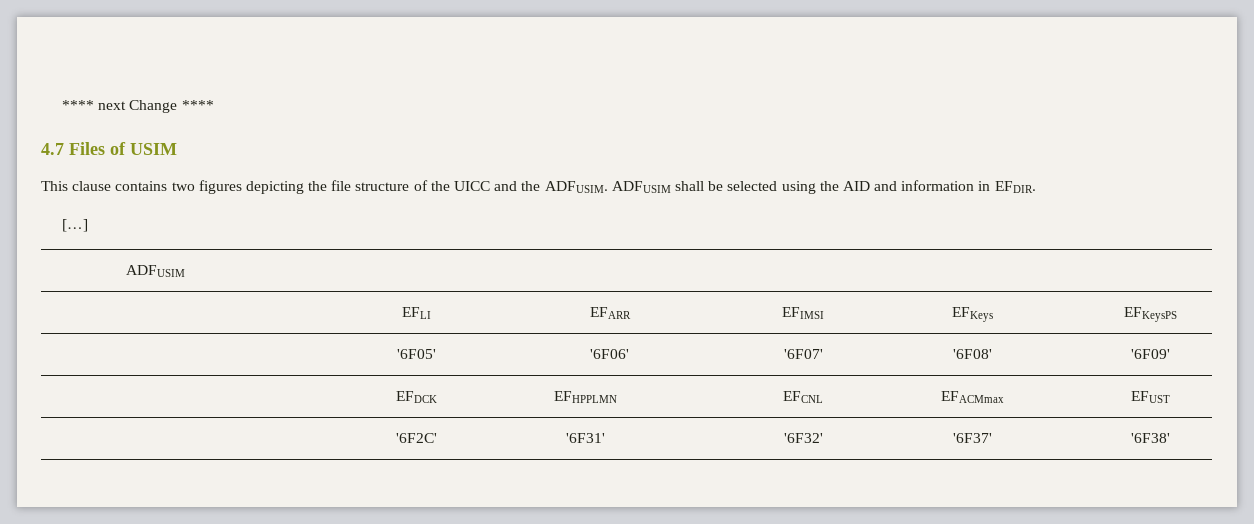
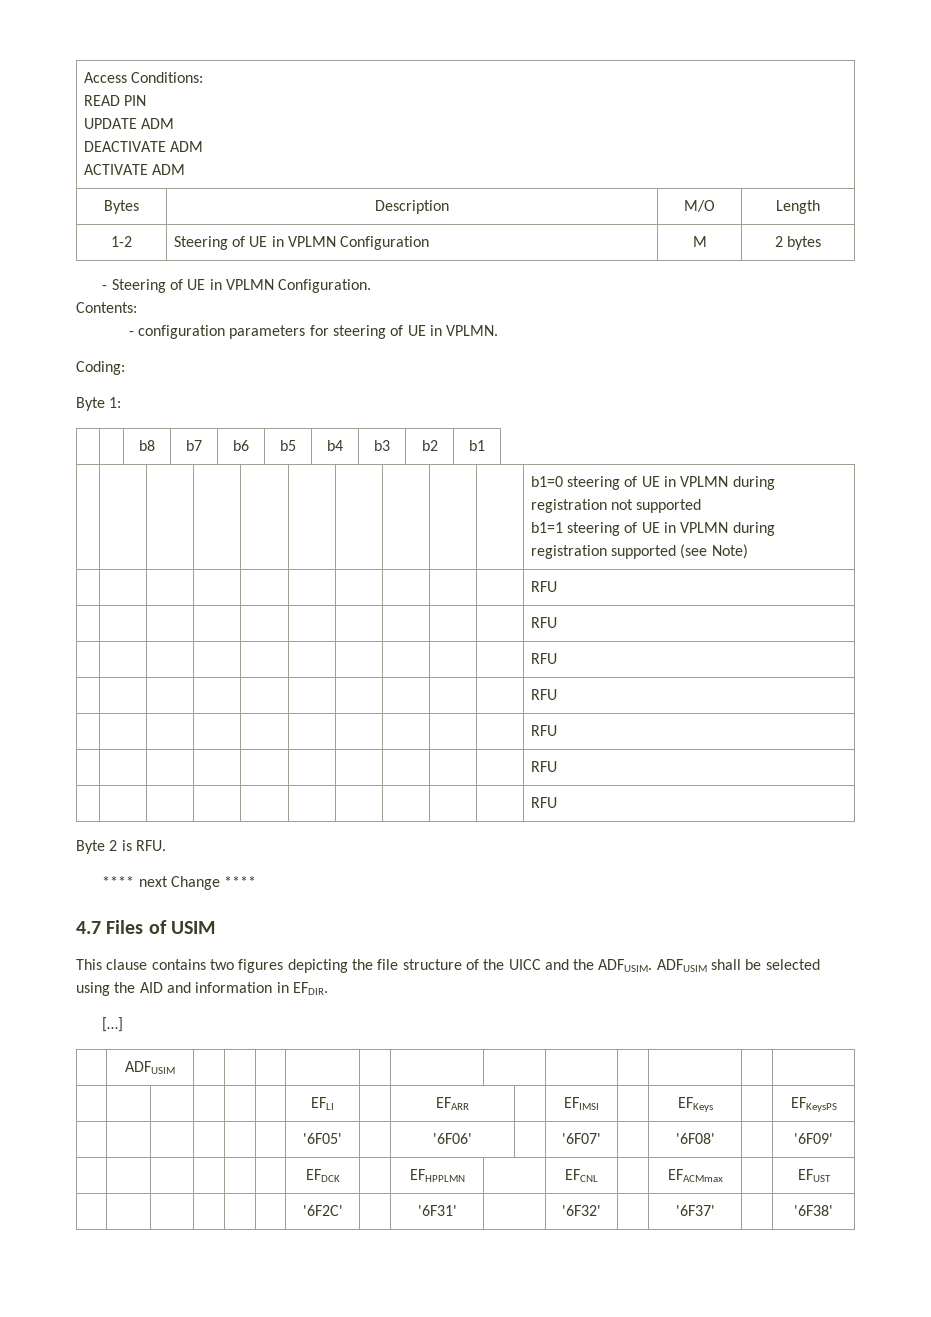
(62, 105) none -> [83,72,204,83] [83,95,147,106] [83,118,175,129] [83,141,204,152] [83,164,186,175] [104,200,139,214] [375,200,450,214] [684,200,715,212] [776,200,820,214] [111,236,132,247] [173,236,430,250] [692,236,707,247] [774,236,822,250] [102,279,372,293] [76,302,137,313] [128,325,499,339] [76,361,125,375] [76,397,122,411] [139,440,155,451] [186,440,202,451] [233,440,249,451] [280,440,296,451] [327,440,343,451] [374,440,391,451] [421,440,438,451] [469,440,486,451] [530,476,775,490] [530,499,702,513] [530,522,775,536] [530,544,748,559] [530,581,557,592] [530,617,557,628] [530,653,557,664] [530,689,557,700] [530,725,557,736] [530,761,557,772] [530,797,557,808] [76,840,166,854] Access Conditions: // READ PIN // UPDATE ADM // DEACTIVATE ADM // ACTIVATE ADM // Bytes | Description | M/O | Length // 1-2 | Steering of UE in VPLMN Configuration | M | 2 bytes // - Steering of UE in VPLMN Configuration. // Contents: // - configuration parameters for steering of UE in VPLMN. // Coding: // Byte 1: // | | b8 | b7 | b6 | b5 | b4 | b3 | b2 | b1 // | | | | | | | | | | b1=0 steering of UE in VPLMN during registration not supported // b1=1 steering of UE in VPLMN during registration supported (see Note) // | | | | | | | | | | RFU // | | | | | | | | | | RFU // | | | | | | | | | | RFU // | | | | | | | | | | RFU // | | | | | | | | | | RFU // | | | | | | | | | | RFU // | | | | | | | | | | RFU // Byte 2 is RFU. //

